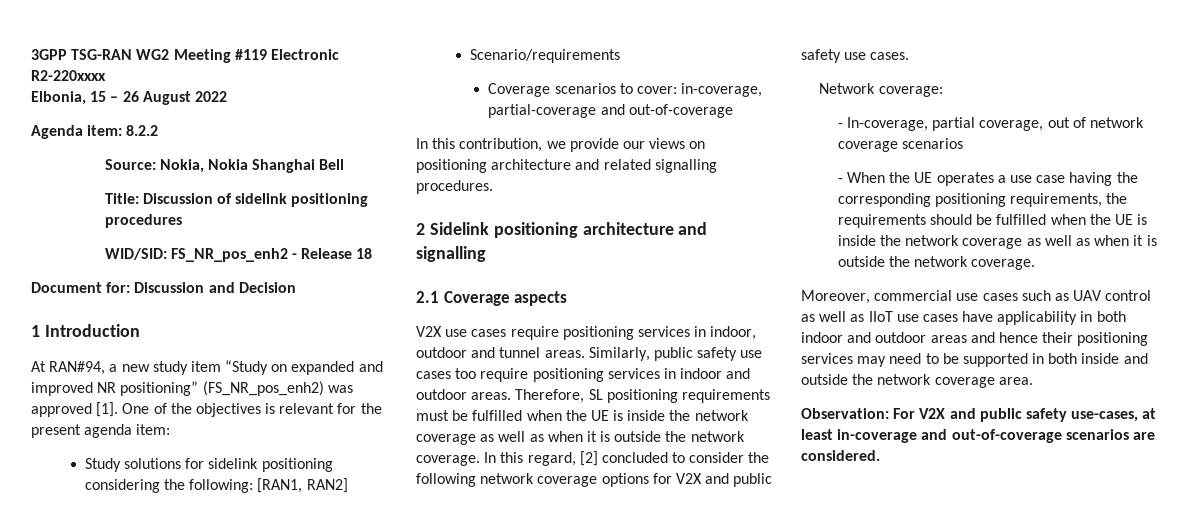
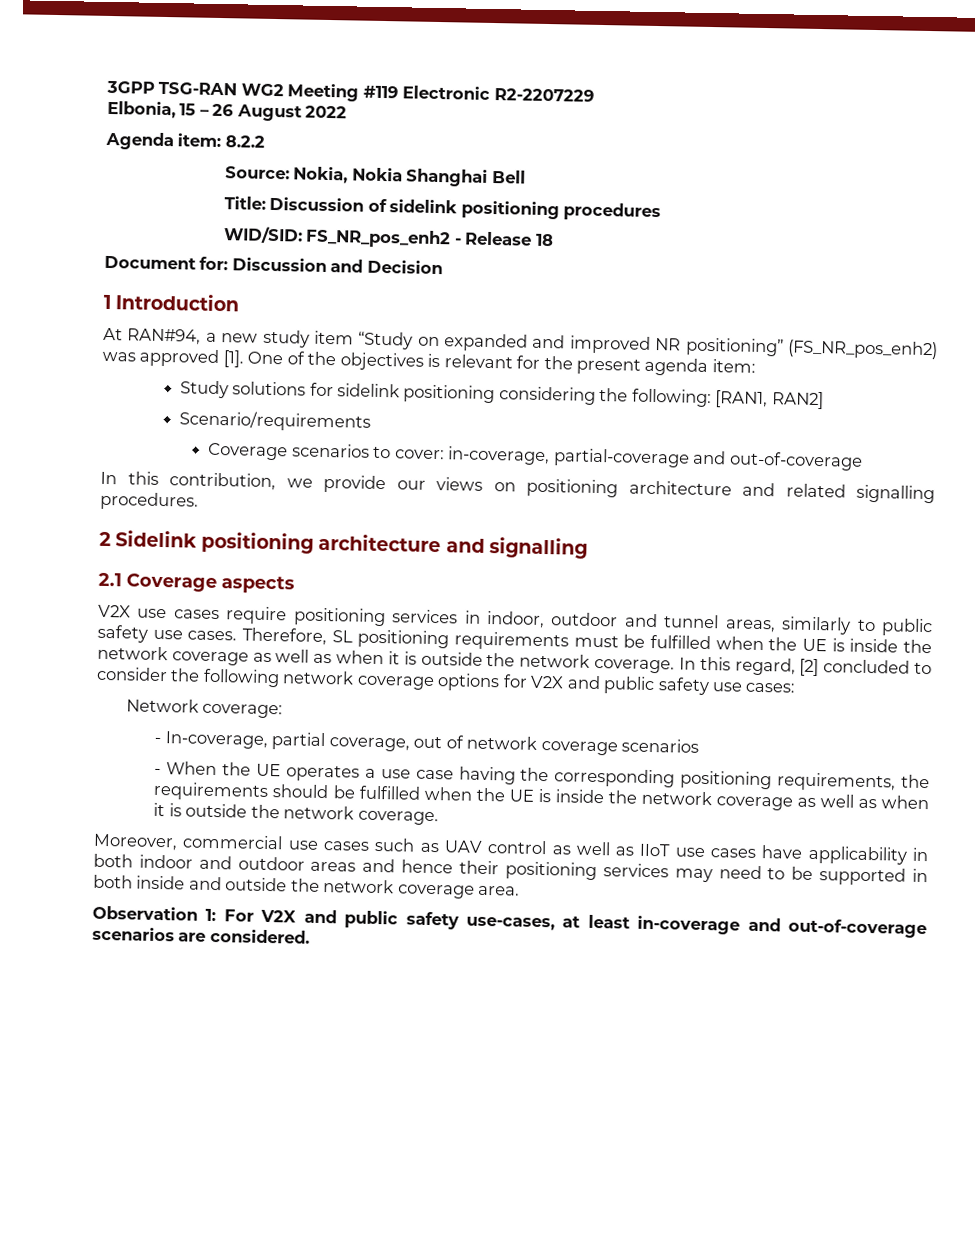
[31,70,106,81] R2-220xxxx -> [493,88,595,102] R2-2207229
[544,347,763,361] [416,368,751,382] [416,389,512,400] areas. Similarly, public safety use cases too require positioning services in indoor and outdoor areas. -> [724,616,934,637] [97,624,238,643] areas, similarly to public safety use cases.
[870,52,910,60] cases. -> [745,682,796,693] cases:
[801,408,889,419] Observation: -> [92,905,217,922] Observation 1:

